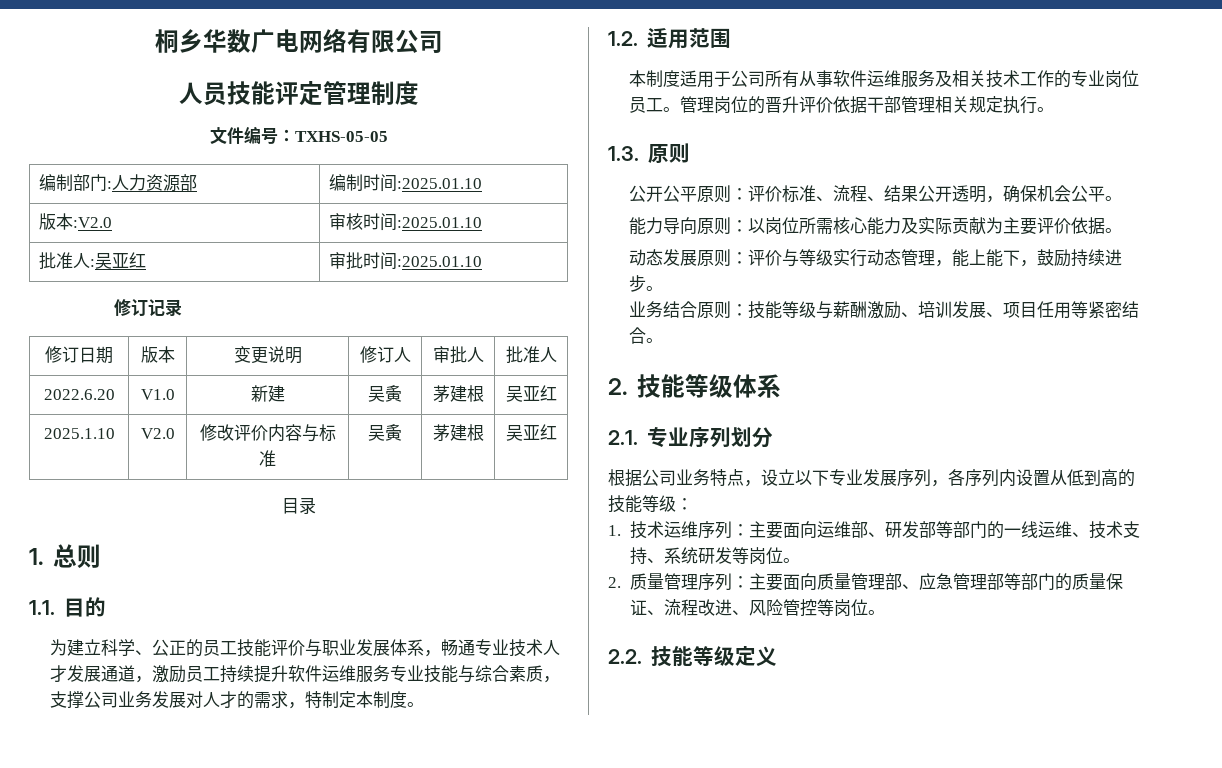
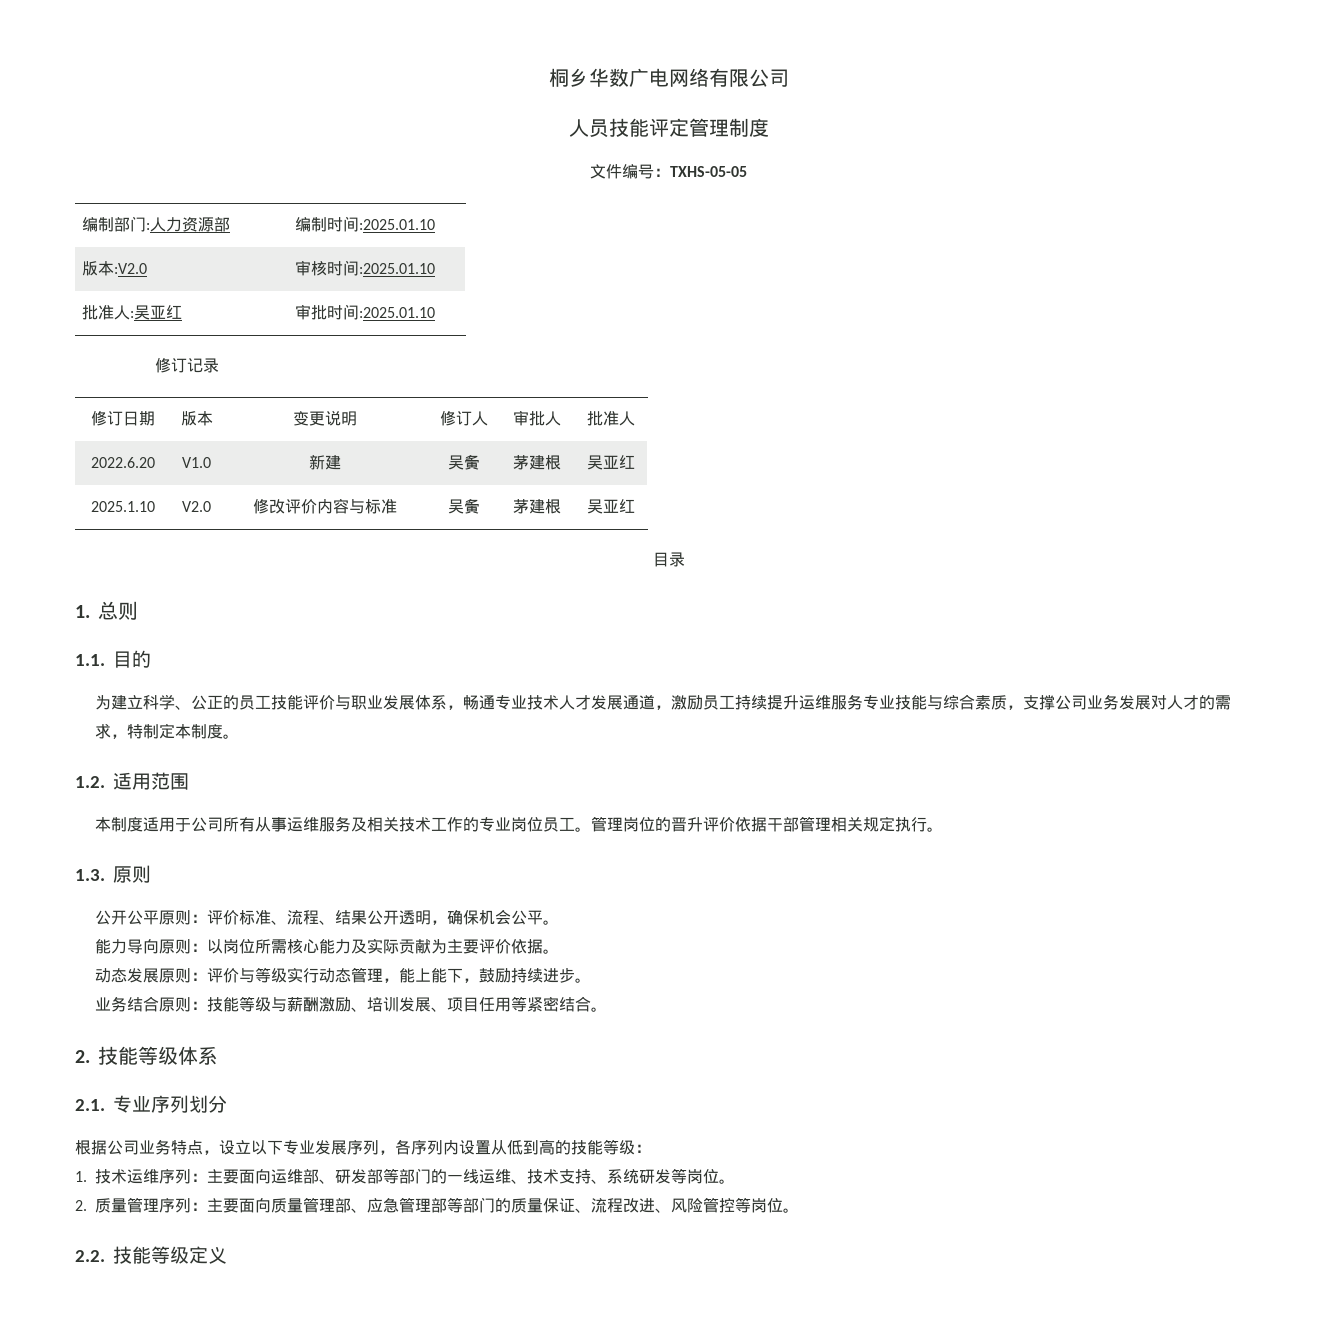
[288,665,323,682] 软件 -> (800, 702) none
[833,70,868,87] 软件 -> (288, 824) none

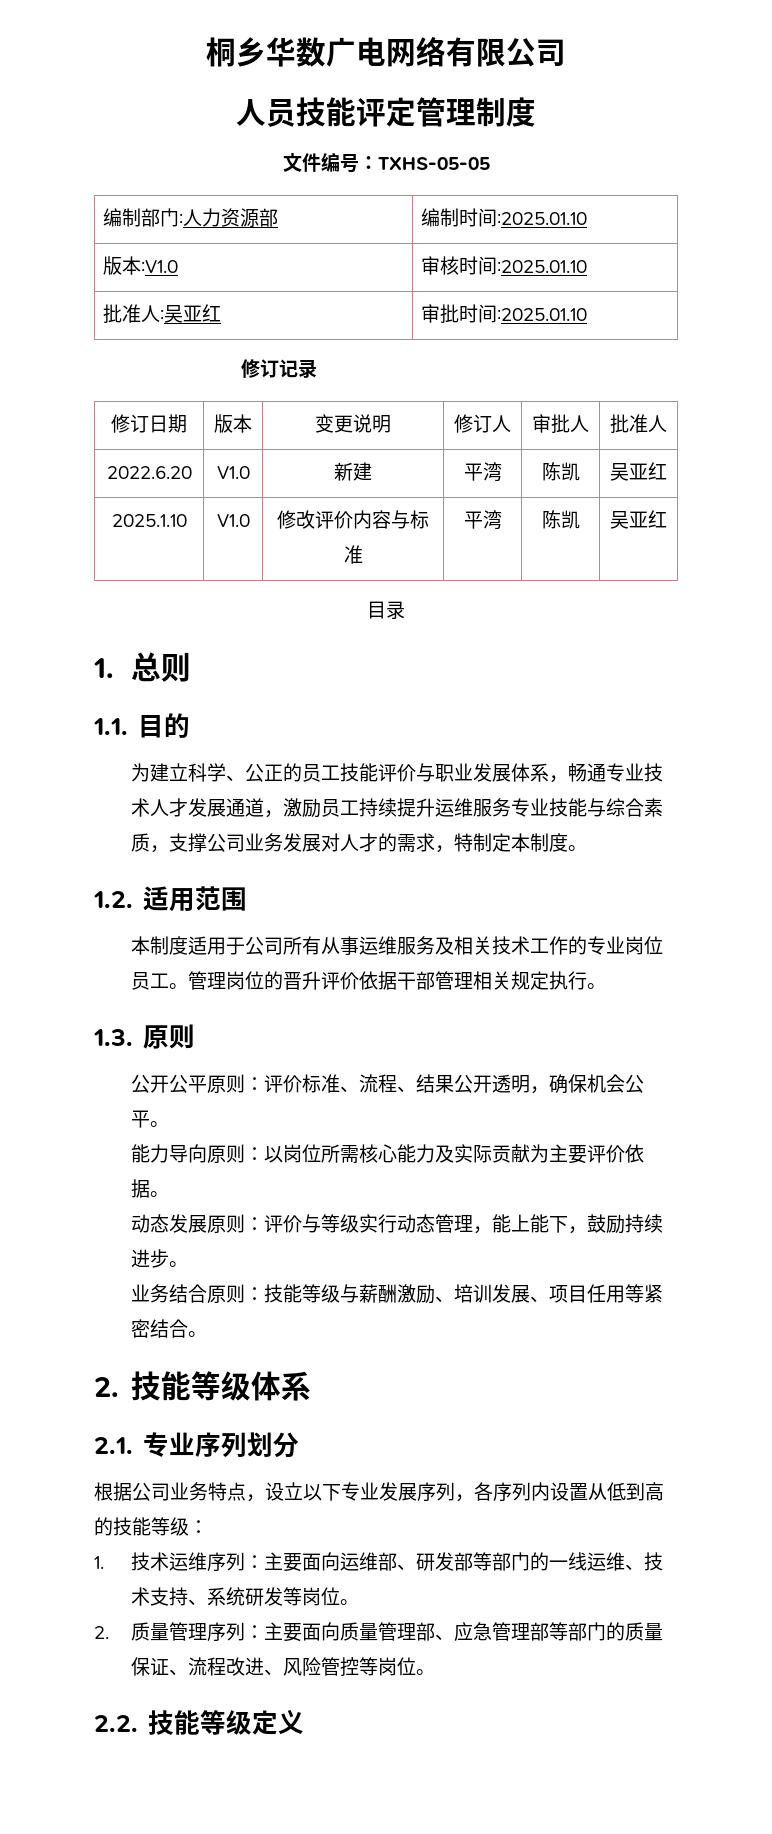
[113,263,147,274] :V2.0 -> [140,260,178,273] :V1.0
[447,455,480,470] [513,455,561,470] 吴夤 | 茅建根 -> [463,462,502,482] [541,462,580,481] 平湾 | 陈凯
[182,501,211,512] V2.0 -> [216,514,250,527] V1.0
[447,499,480,514] [513,499,561,514] 吴夤 | 茅建根 -> [463,510,502,530] [541,510,580,529] 平湾 | 陈凯

